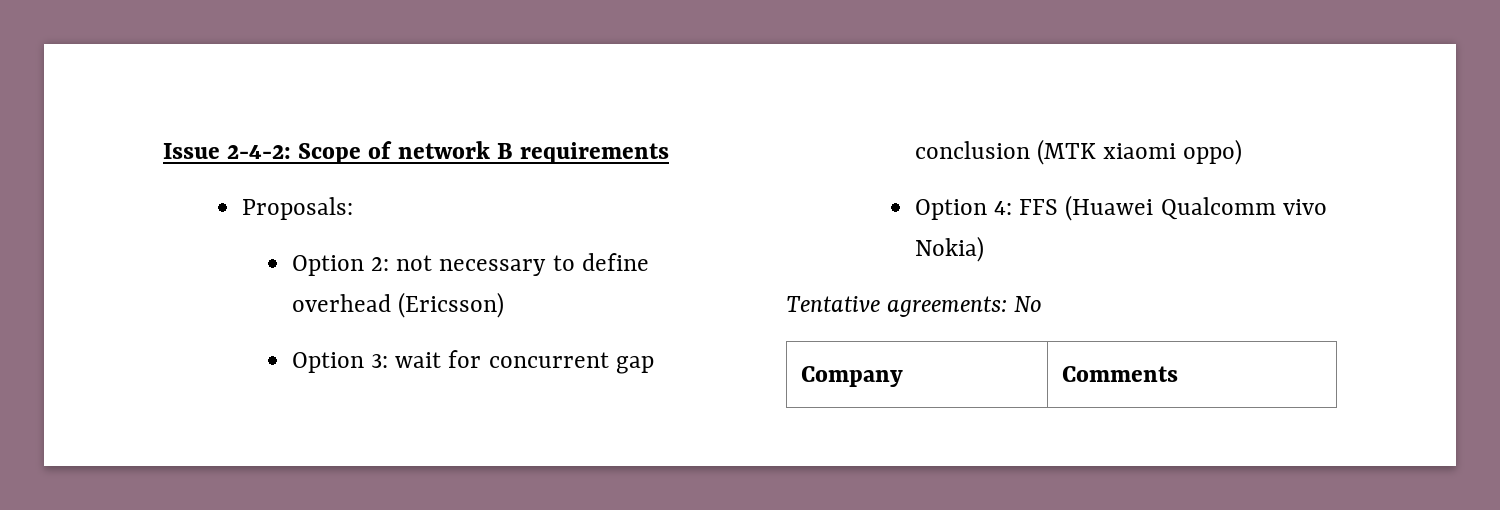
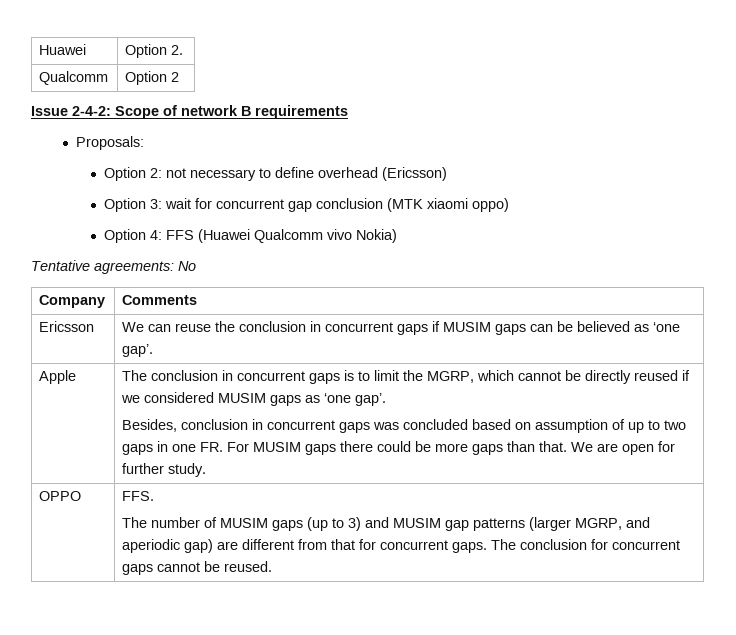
(163, 151) none -> [39,44,87,55] [125,44,184,58] [39,71,109,85] [125,71,180,85] Huawei | Option 2. // Qualcomm | Option 2 //
(1179, 374) none -> [39,321,95,332] [122,321,681,335] [122,344,154,357] [39,370,77,384] [122,370,691,384] [121,392,387,406] [122,419,687,433] [122,441,676,455] [122,463,207,477] [39,491,82,501] [122,491,155,501] [122,517,651,531] [122,539,681,553] [122,561,273,575] // Ericsson | We can reuse the conclusion in concurrent gaps if MUSIM gaps can be believed as ‘one gap’. // Apple | The conclusion in concurrent gaps is to limit the MGRP, which cannot be directly reused if we considered MUSIM gaps as ‘one gap’. // Besides, conclusion in concurrent gaps was concluded based on assumption of up to two gaps in one FR. For MUSIM gaps there could be more gaps than that. We are open for further study. // OPPO | FFS. // The number of MUSIM gaps (up to 3) and MUSIM gap patterns (larger MGRP, and aperiodic gap) are different from that for concurrent gaps. The conclusion for concurrent gaps cannot be reused.

